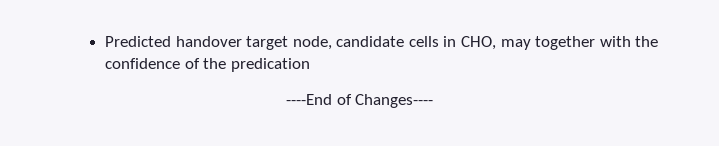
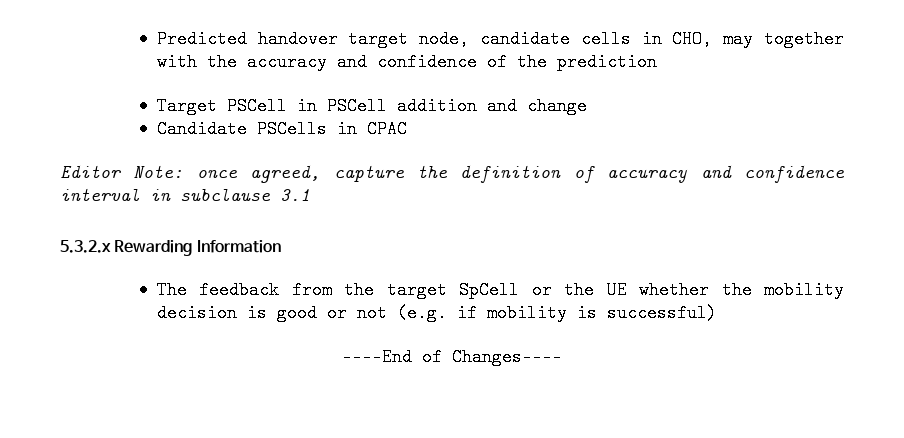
(659, 41) none -> [246,53,367,71] accuracy and
[230,58,310,72] predication -> [556,53,657,71] [156,97,587,115] [156,120,407,138] [60,165,845,183] [60,188,310,201] [60,240,281,256] [156,281,844,299] [156,304,717,322] prediction // Target PSCell in PSCell addition and change // Candidate PSCells in CPAC // Editor Note: once agreed, capture the definition of accuracy and confidence interval in subclause 3.1 // 5.3.2.x Rewarding Information // The feedback from the target SpCell or the UE whether the mobility decision is good or not (e.g. if mobility is successful)

